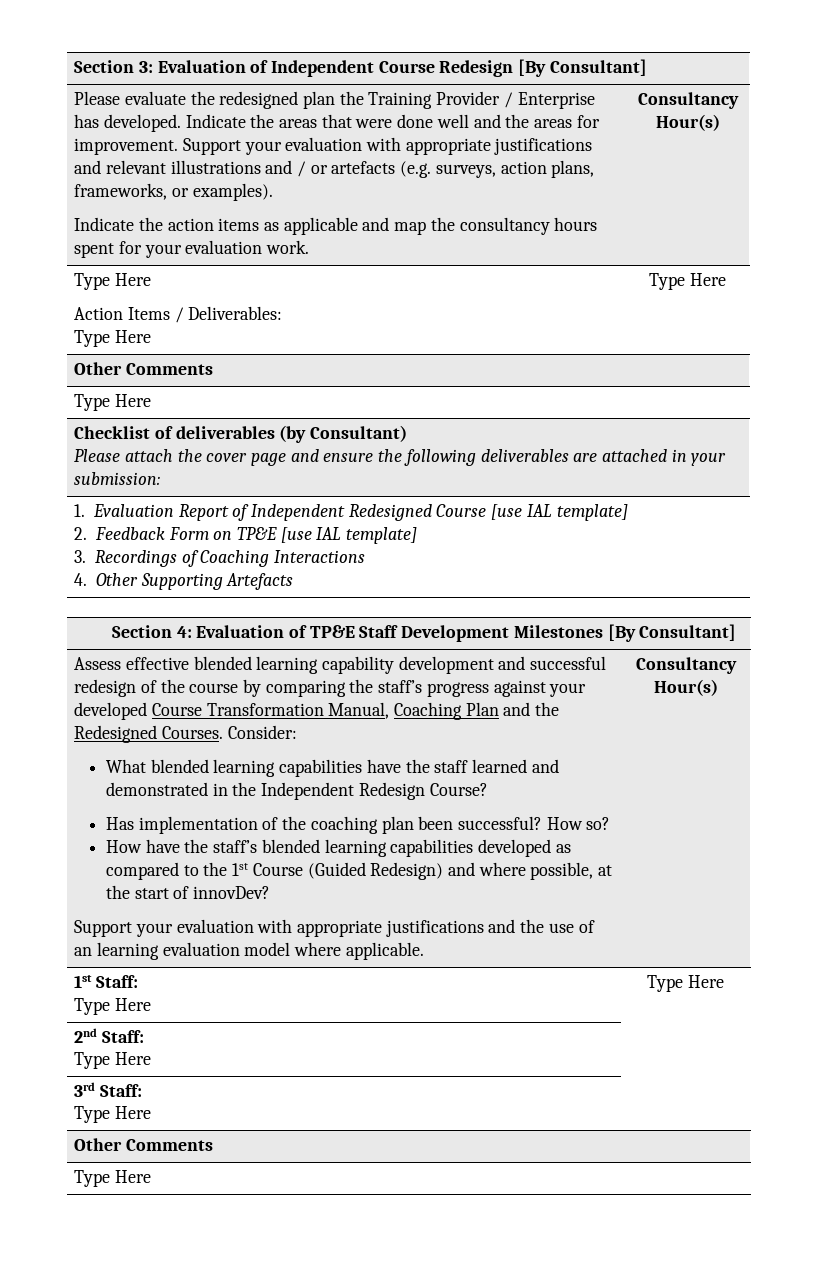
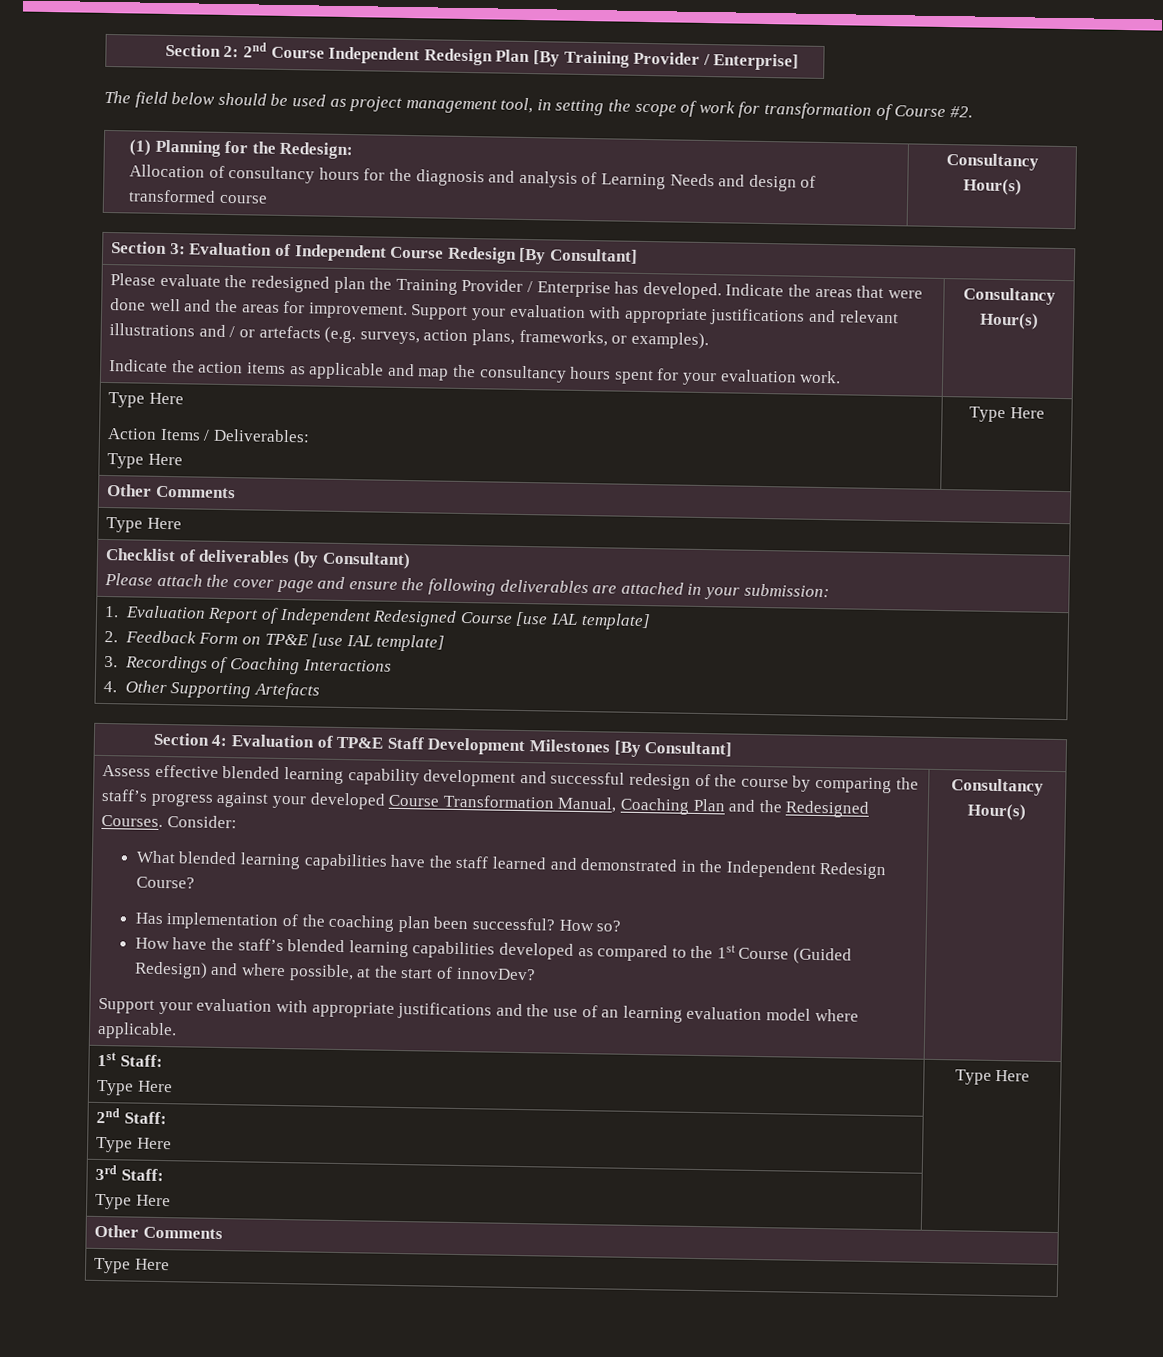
[74,60,135,73] Section -> [164,42,800,71] [104,90,973,121] [129,139,354,160] [129,164,817,192] [128,189,268,204] [945,153,1039,171] [962,178,1022,196] [111,241,168,254] Section 2: 2nd Course Independent Redesign Plan [By Training Provider / Enterprise] // The field below should be used as project management tool, in setting the scope of work for transformation of Course #2. // (1) Planning for the Redesign: // Allocation of consultancy hours for the diagnosis and analysis of Learning Needs and design of transformed course | Consultancy Hour(s) // Section

